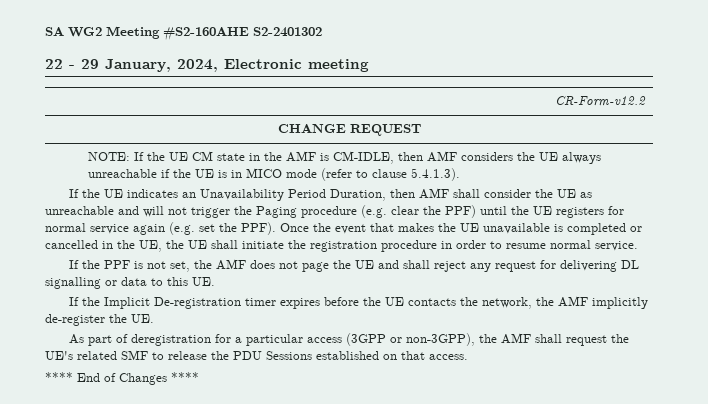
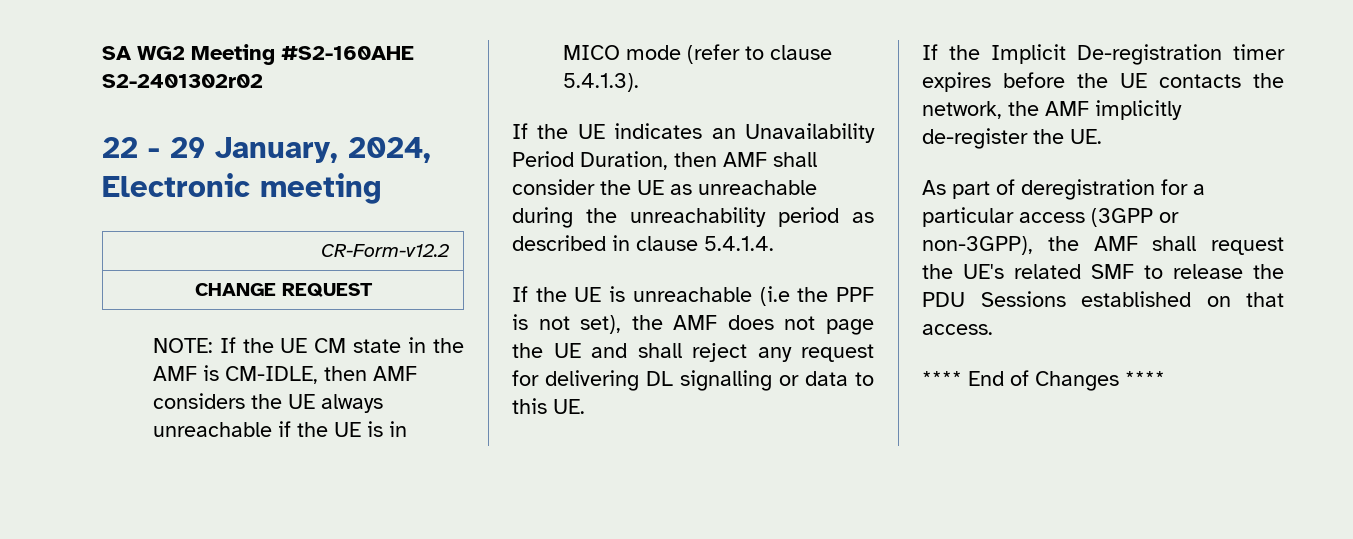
[253,27,322,37] S2-2401302 -> [102,74,263,88] S2-2401302r02
[118,205,624,218] [45,222,642,235] [45,240,638,252] [68,260,79,269] and will not trigger the Paging procedure (e.g. clear the PPF) until the UE registers for normal service again (e.g. set the PPF). Once the event that makes the UE unavailable is completed or cancelled in the UE, the UE shall initiate the registration procedure in order to resume normal service. // If -> [512,207,874,228] [512,235,774,251] [512,286,790,306] during the unreachability period as described in clause 5.4.1.4. // If the UE is unreachable (i.e
[169,261,190,272] set, -> [580,315,622,334] set),

